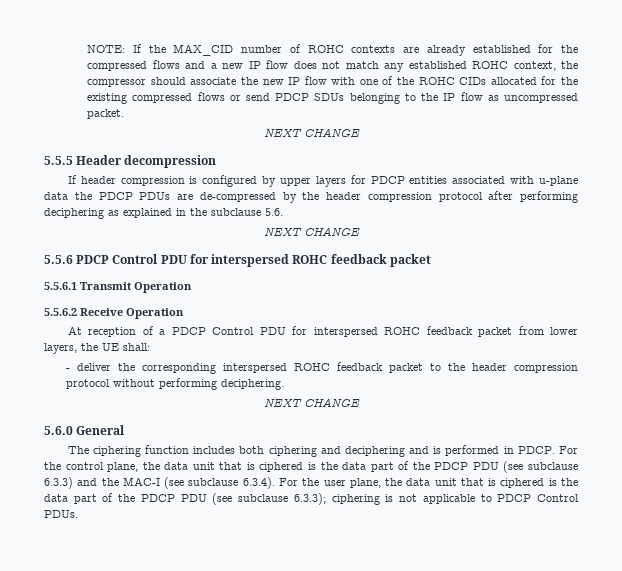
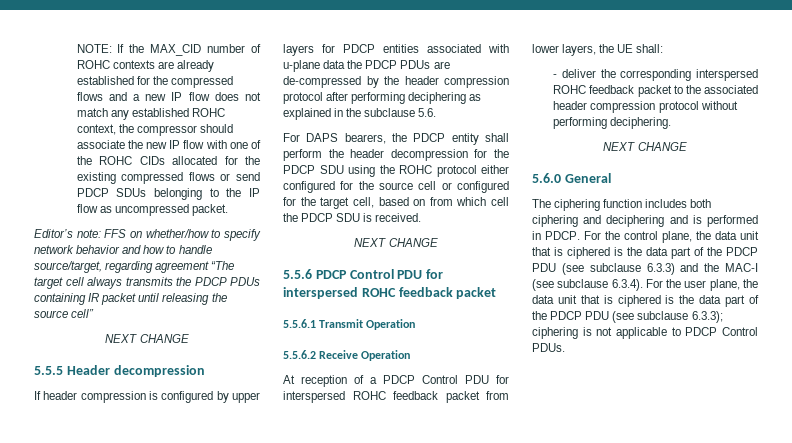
(125, 114) none -> [34,229,261,241] [34,245,212,254] [34,261,235,273] [34,277,260,289] [34,293,227,305] [34,309,95,318] // Editor’s note: FFS on whether/how to specify network behavior and how to handle source/target, regarding agreement “The target cell always transmits the PDCP PDUs containing IR packet until releasing the source cell”
(283, 212) none -> [283,133,509,145] [283,149,509,161] [283,165,509,177] [283,181,509,193] [283,197,509,209] [283,213,422,222] // For DAPS bearers, the PDCP entity shall perform the header decompression for the PDCP SDU using the ROHC protocol either configured for the source cell or configured for the target cell, based on from which cell the PDCP SDU is received.
(465, 367) none -> [704,85,758,94] associated

